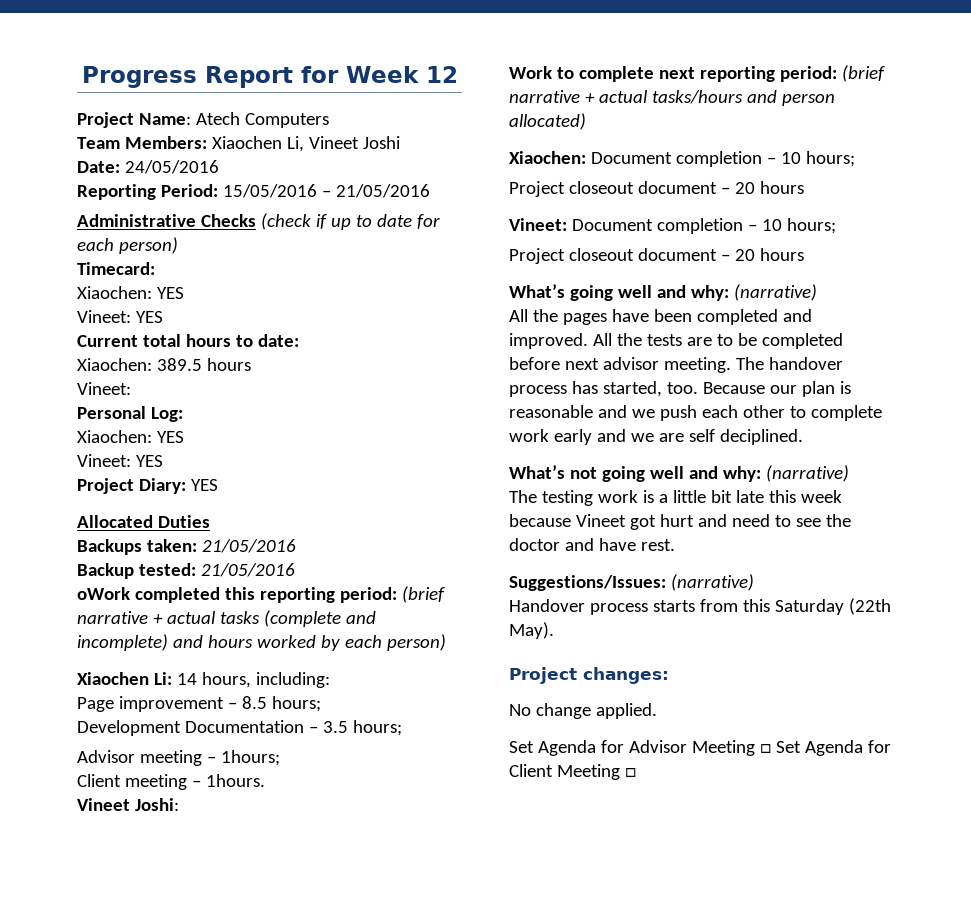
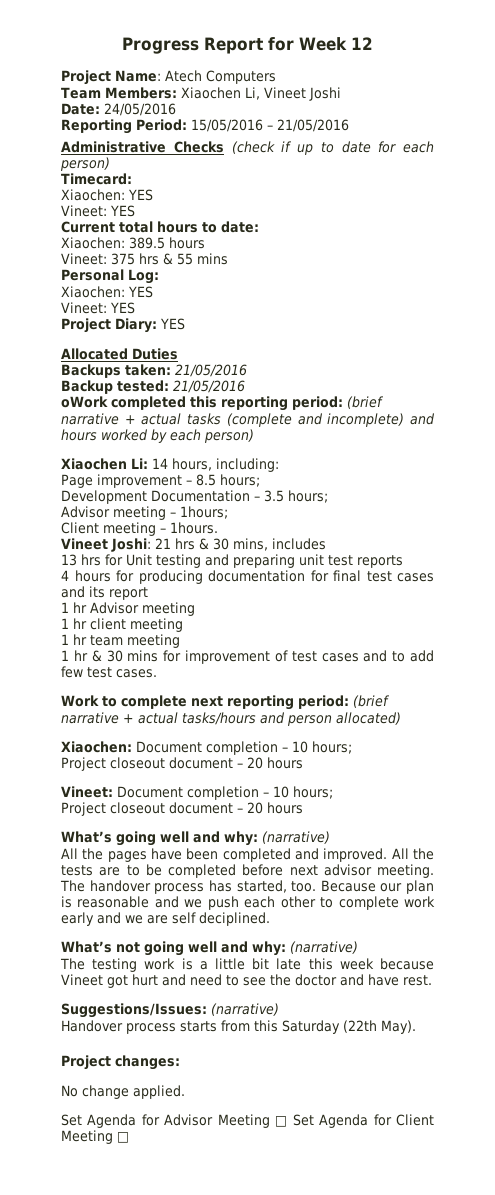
(131, 388) none -> [111,253,228,265] 375 hrs & 55 mins
(179, 804) none -> [155,538,326,551] [61,554,403,568] [61,570,434,584] [61,586,148,600] [61,602,195,616] [61,618,183,632] [61,634,180,648] [61,650,434,664] [61,666,157,678] 21 hrs & 30 mins, includes // 13 hrs for Unit testing and preparing unit test reports // 4 hours for producing documentation for final test cases and its report // 1 hr Advisor meeting // 1 hr client meeting // 1 hr team meeting // 1 hr & 30 mins for improvement of test cases and to add few test cases.

